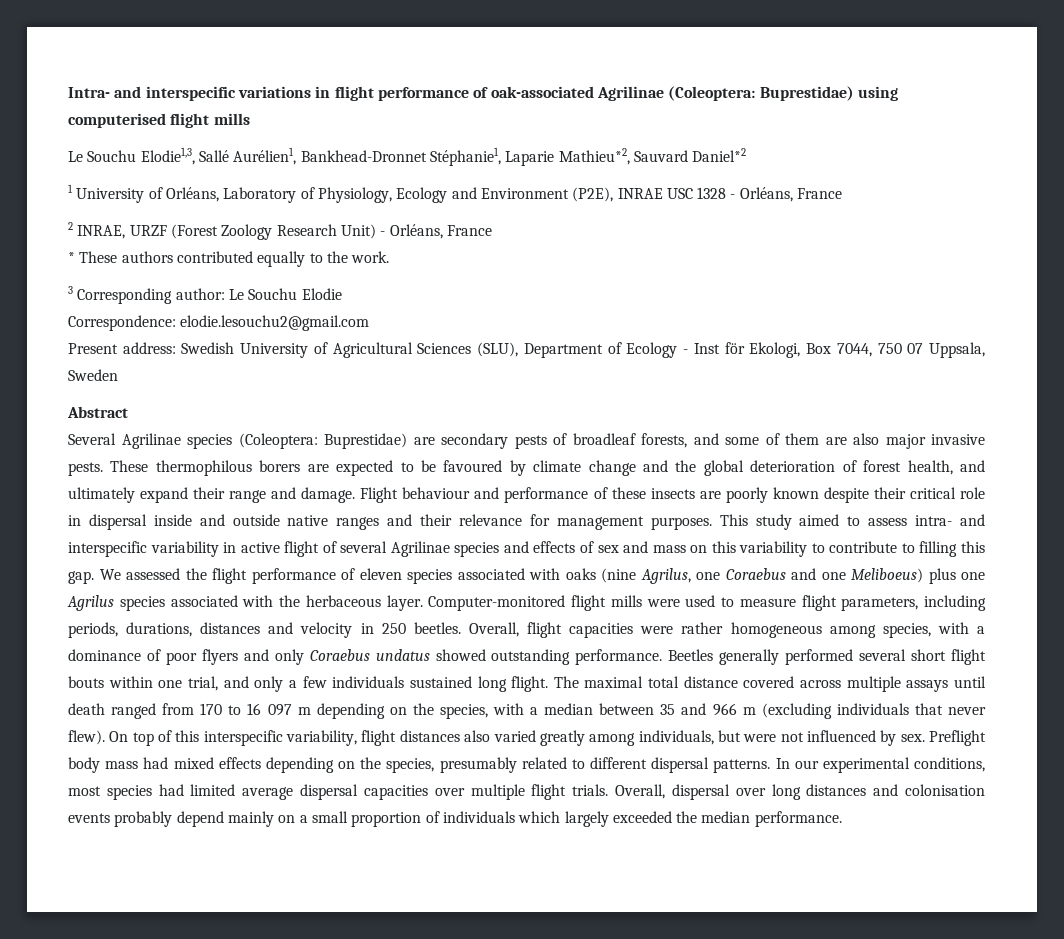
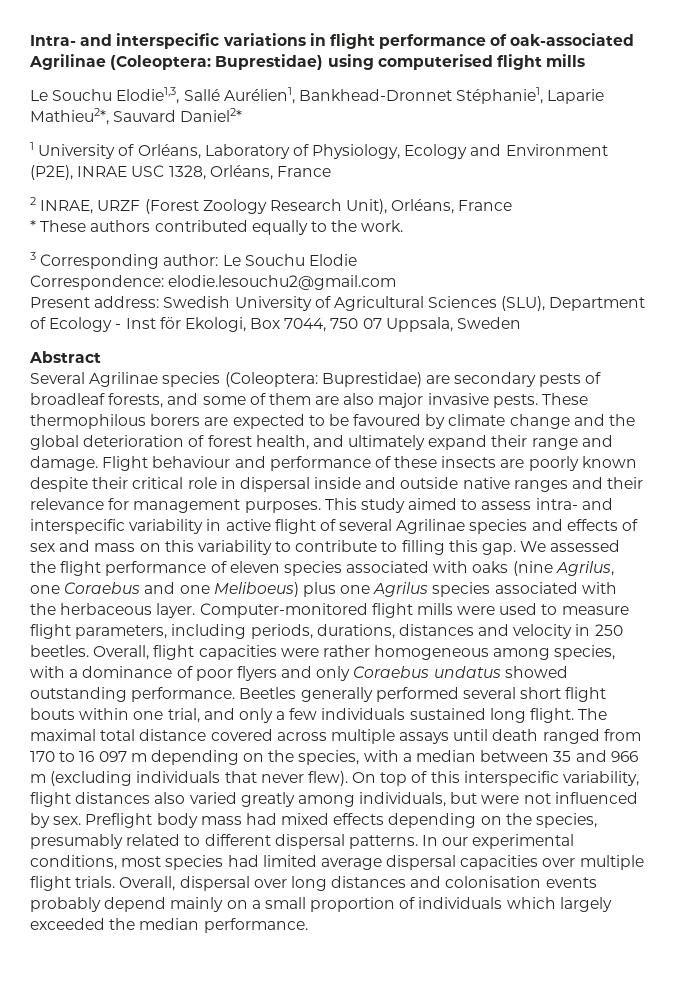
[558,148,747,165] Mathieu*2, Sauvard Daniel*2 -> [30,108,243,125] Mathieu2*, Sauvard Daniel2*
[697,187,736,199] 1328 - -> [168,165,206,180] 1328,
[340,224,386,239] Unit) - -> [346,199,388,214] Unit),

